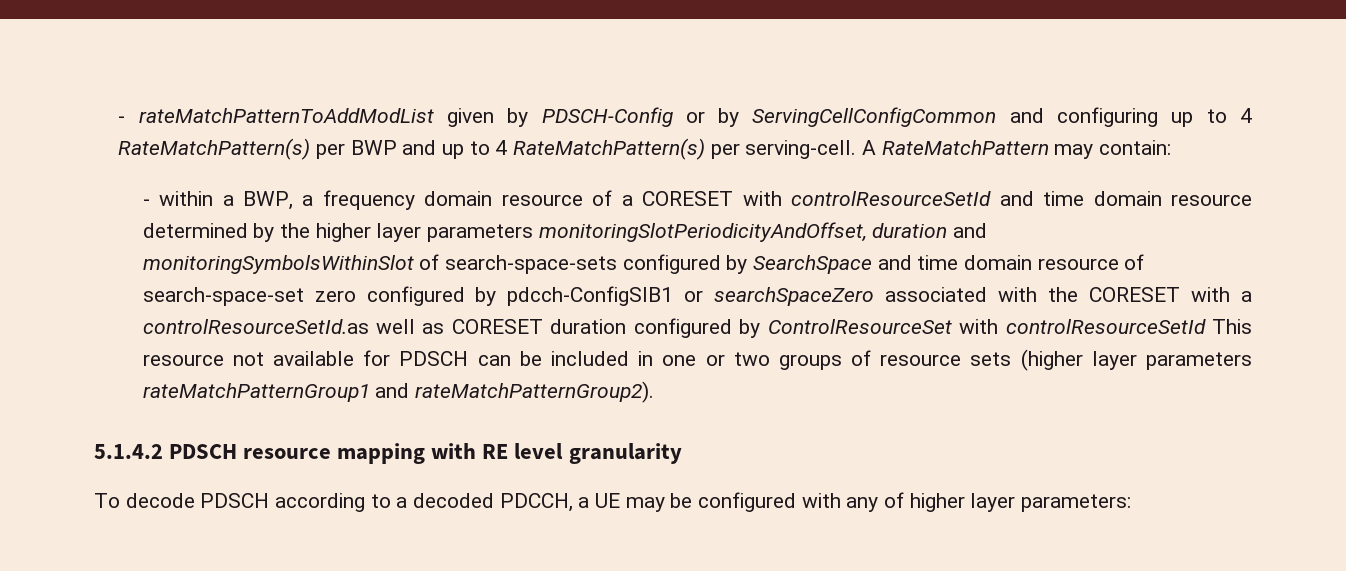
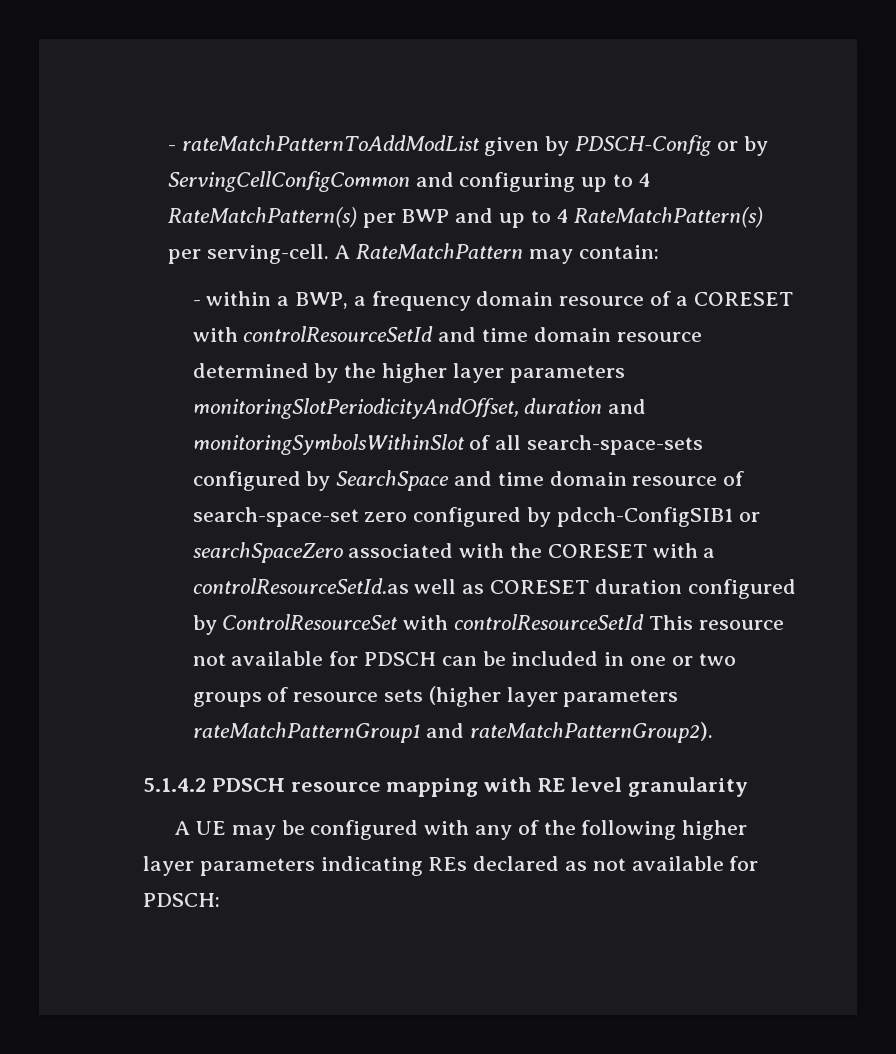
(440, 262) none -> [495,435,522,450] all
[94,493,590,512] To decode PDSCH according to a decoded PDCCH, a -> [174,821,191,835] A
[909,493,1132,512] higher layer parameters: -> [543,820,748,840] [143,856,759,876] [143,893,220,907] the following higher layer parameters indicating REs declared as not available for PDSCH:

